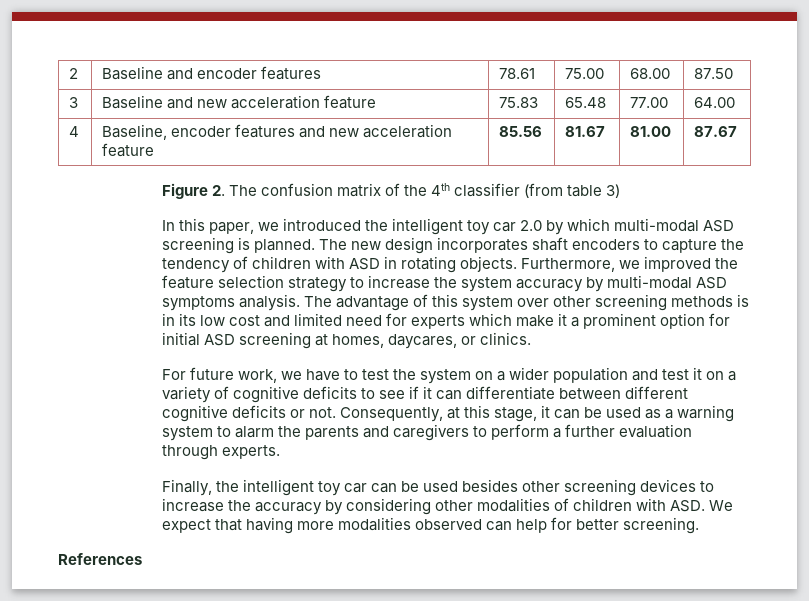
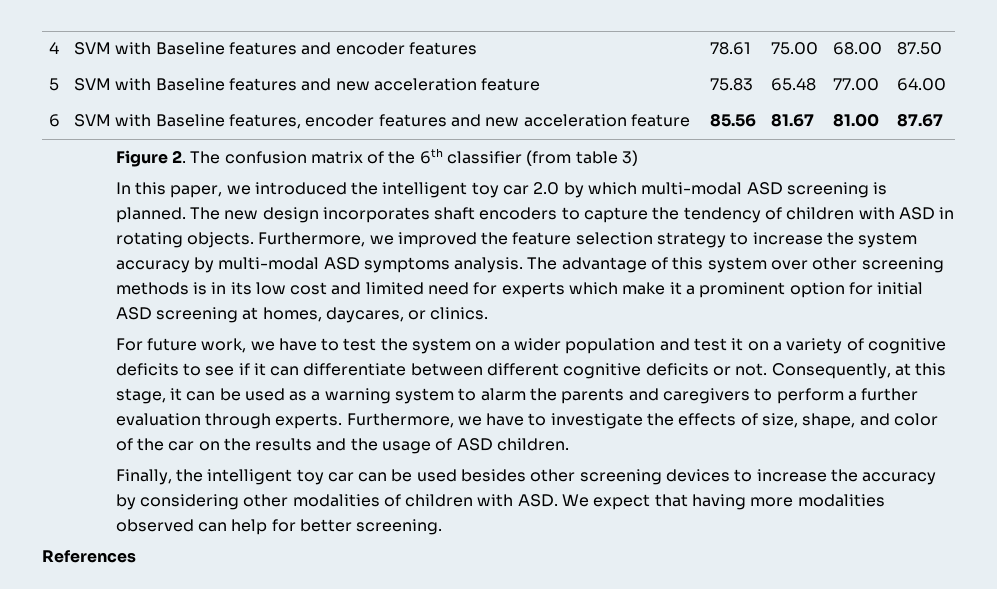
[69,68,79,79] [102,66,164,80] 2 | Baseline -> [48,42,59,54] [73,42,297,55] 4 | SVM with Baseline features
[69,97,79,108] [102,95,164,109] 3 | Baseline -> [48,78,59,91] [73,78,297,91] 5 | SVM with Baseline features
[69,126,80,137] [102,124,168,140] 4 | Baseline, -> [48,114,60,127] [73,114,301,129] 6 | SVM with Baseline features,
[430,183,450,196] 4th -> [419,148,443,164] 6th
(280, 452) none -> [346,413,939,429] [115,438,570,454] Furthermore, we have to investigate the effects of size, shape, and color of the car on the results and the usage of ASD children.

